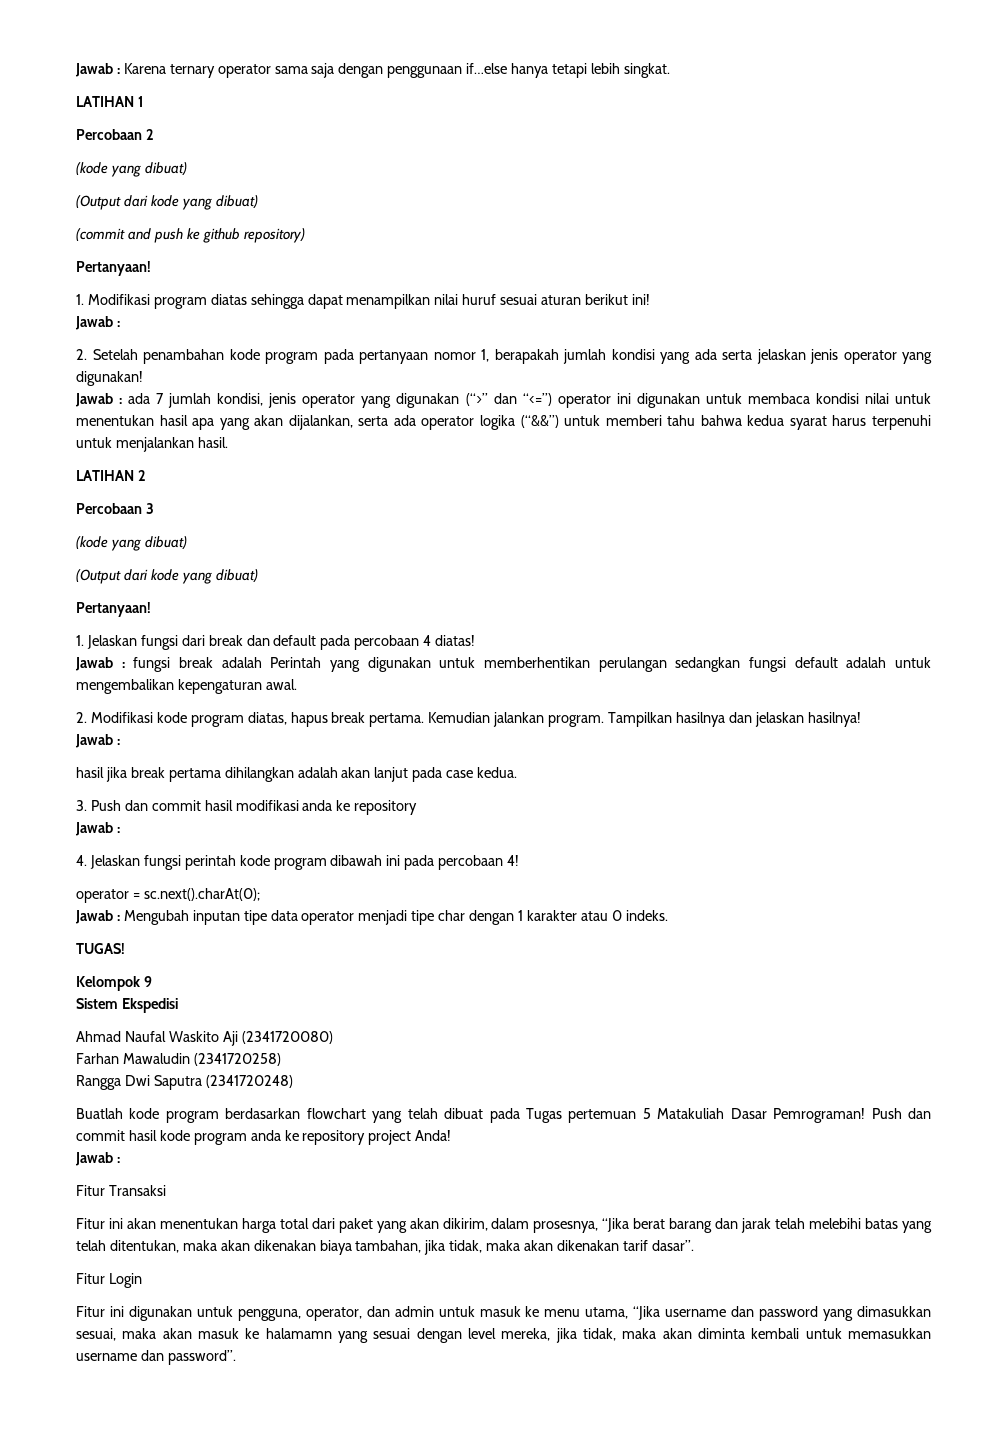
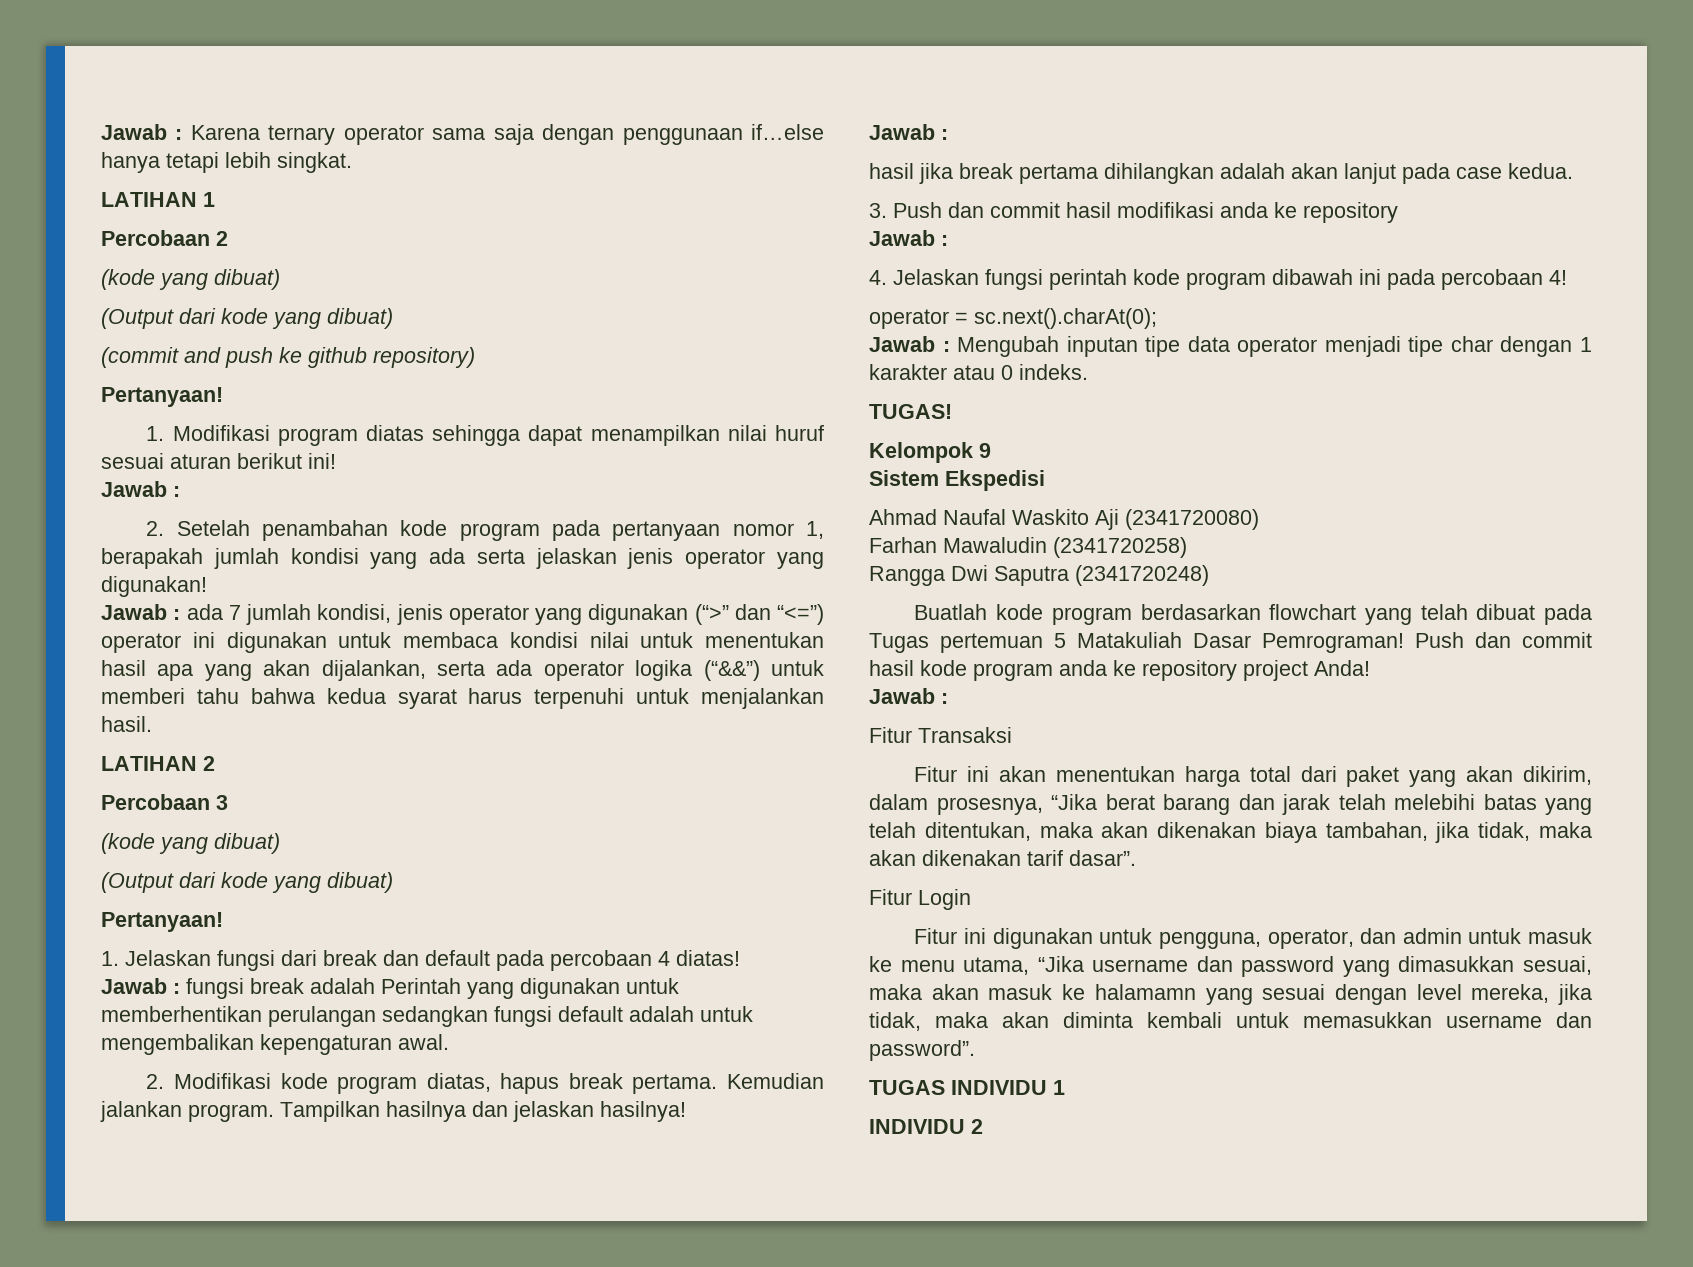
(236, 1357) none -> [869,1080,1065,1095] [869,1119,983,1134] // TUGAS INDIVIDU 1 // INDIVIDU 2

